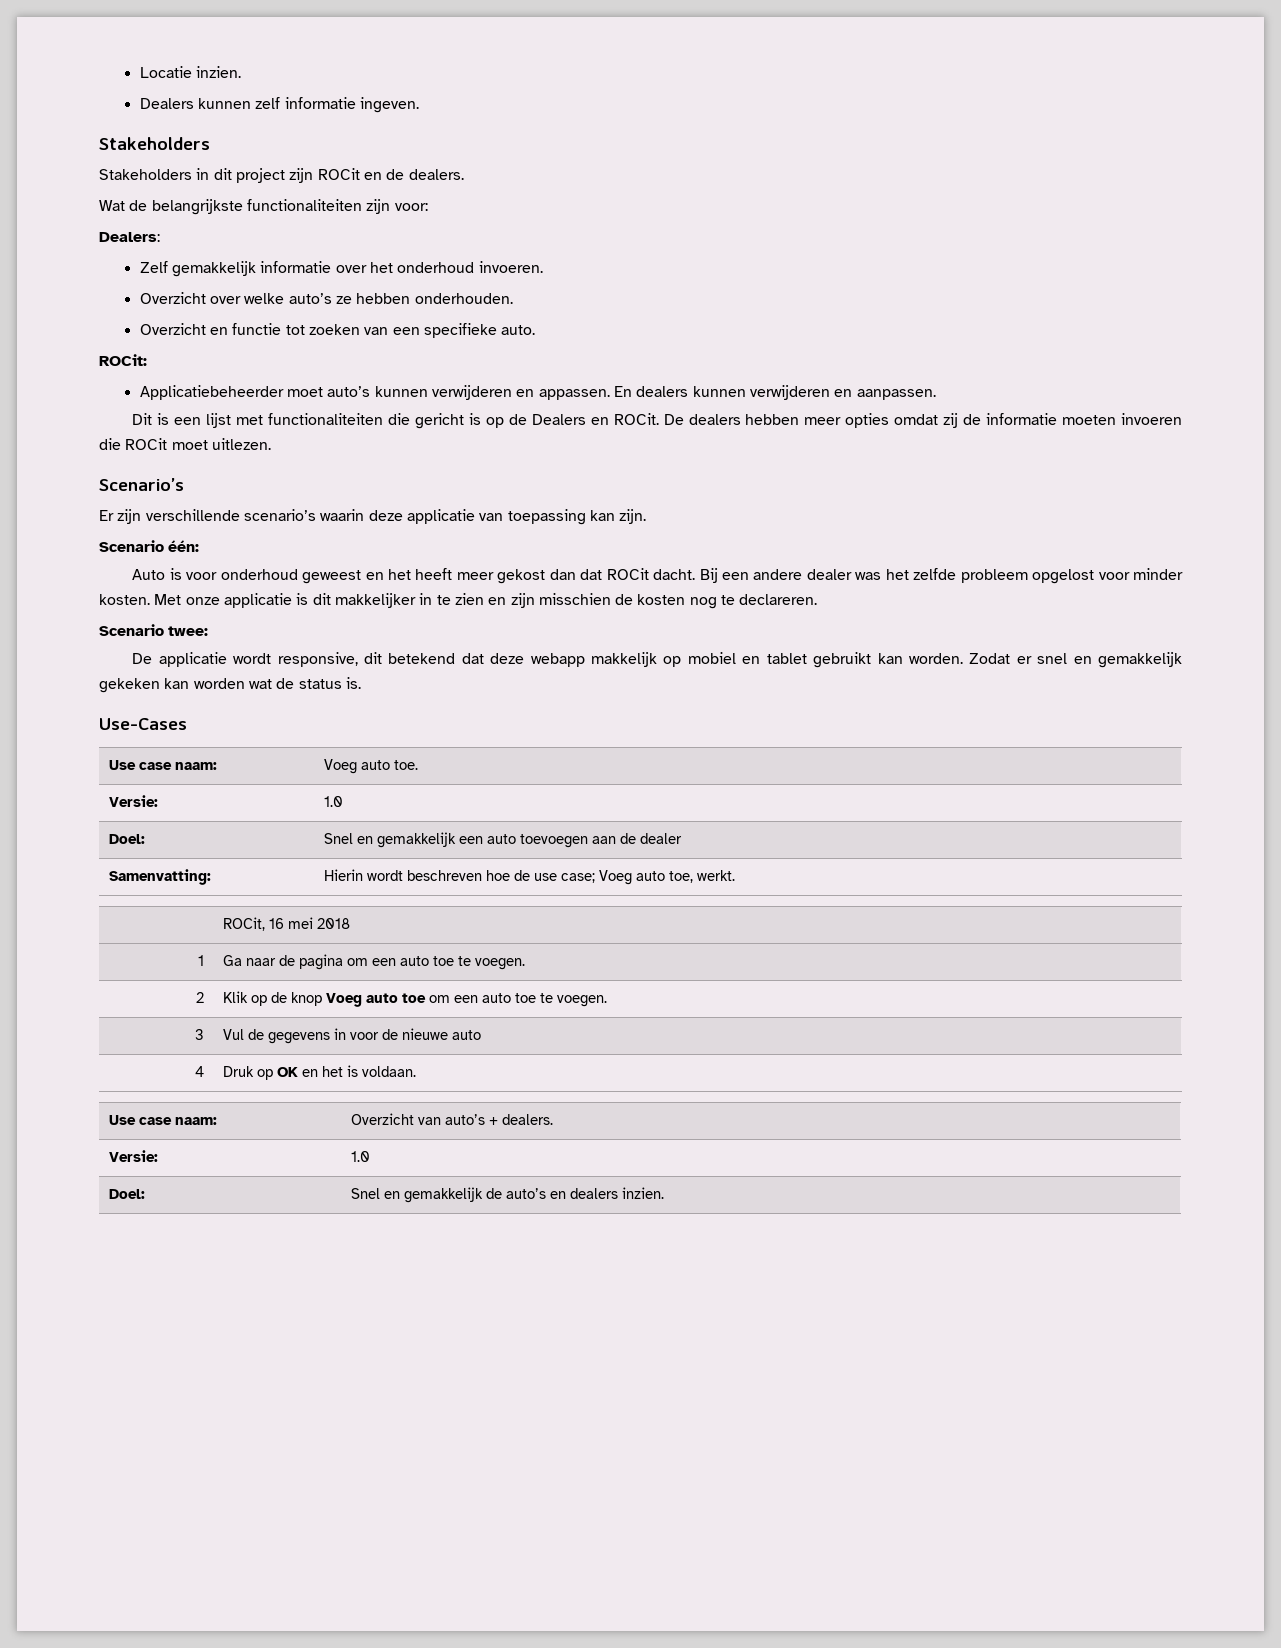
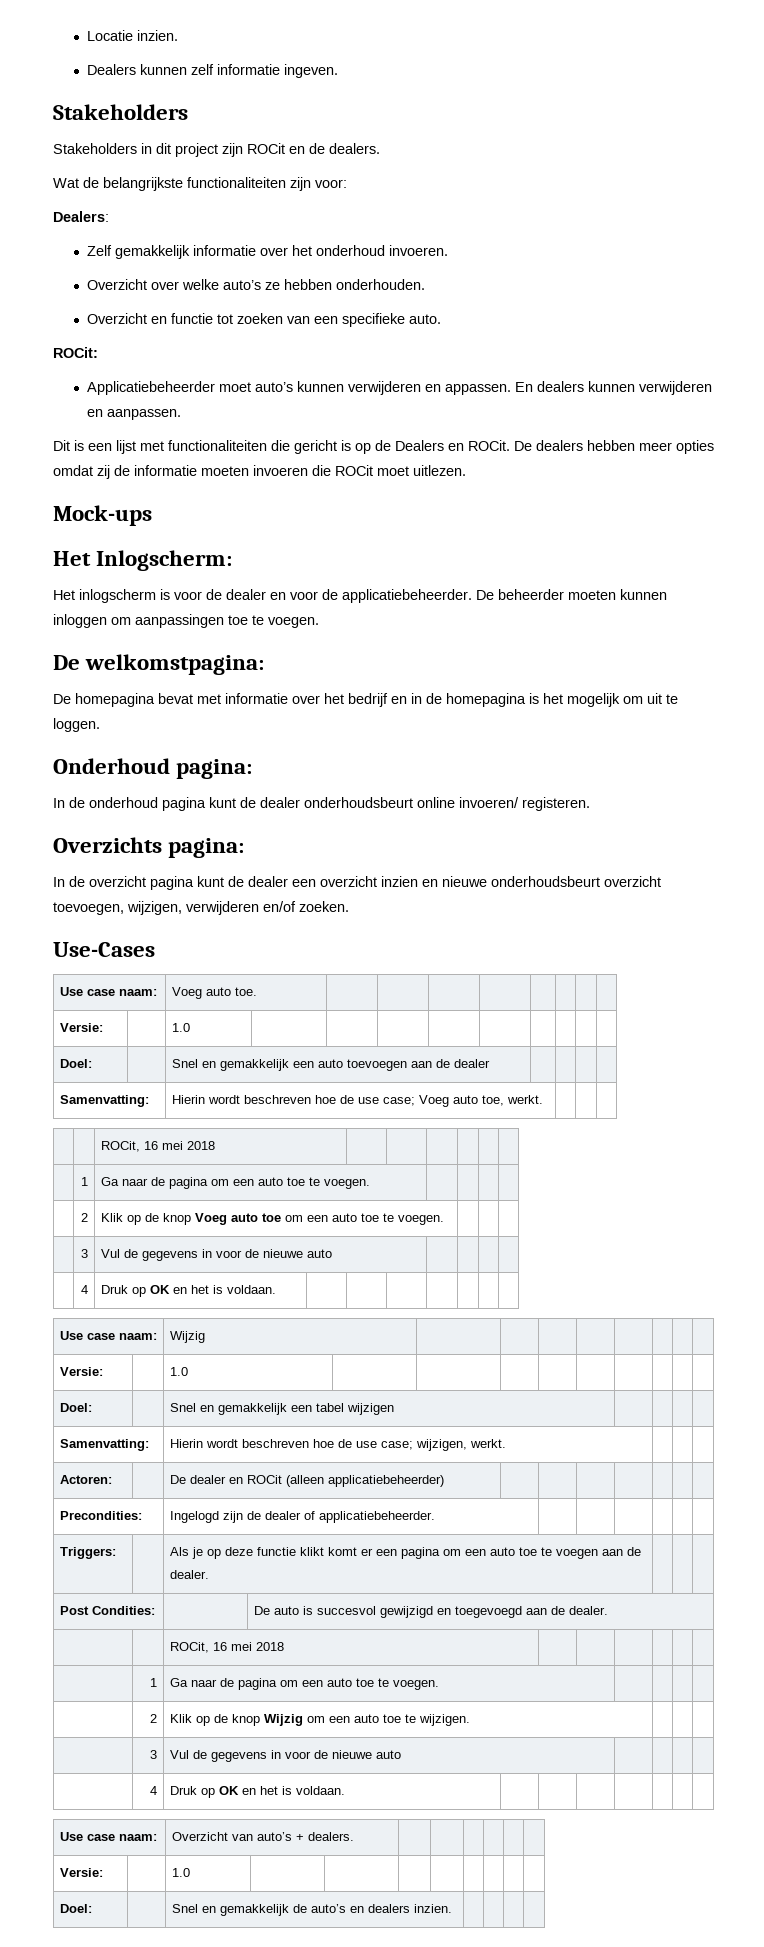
[99,478,184,491] [99,509,647,525] [99,540,200,552] [132,568,1184,584] [99,593,818,609] [99,624,209,636] [132,652,1182,668] [99,677,361,693] Scenario’s // Er zijn verschillende scenario’s waarin deze applicatie van toepassing kan zijn. // Scenario één: // Auto is voor onderhoud geweest en het heeft meer gekost dan dat ROCit dacht. Bij een andere dealer was het zelfde probleem opgelost voor minder kosten. Met onze applicatie is dit makkelijker in te zien en zijn misschien de kosten nog te declareren. // Scenario twee: // De applicatie wordt responsive, dit betekend dat deze webapp makkelijk op mobiel en tablet gebruikt kan worden. Zodat er snel en gemakkelijk gekeken kan worden wat de status is. -> [53,505,152,526] [53,550,233,571] [53,589,667,603] [53,614,319,628] [53,654,265,675] [53,693,678,707] [53,718,100,732] [53,758,253,779] [53,797,590,811] [53,837,245,858] [53,876,661,890] [53,901,349,915] Mock-ups // Het Inlogscherm: // Het inlogscherm is voor de dealer en voor de applicatiebeheerder. De beheerder moeten kunnen inloggen om aanpassingen toe te voegen. // De welkomstpagina: // De homepagina bevat met informatie over het bedrijf en in de homepagina is het mogelijk om uit te loggen. // Onderhoud pagina: // In de onderhoud pagina kunt de dealer onderhoudsbeurt online invoeren/ registeren. // Overzichts pagina: // In de overzicht pagina kunt de dealer een overzicht inzien en nieuwe onderhoudsbeurt overzicht toevoegen, wijzigen, verwijderen en/of zoeken.
(417, 1071) none -> [59,1331,157,1340] [169,1331,205,1343] [59,1367,103,1376] [169,1367,188,1376] [59,1403,92,1412] [169,1403,394,1415] [59,1439,149,1451] [169,1439,506,1451] [59,1475,112,1484] [169,1475,444,1487] [59,1511,142,1520] [169,1511,435,1523] [59,1547,116,1559] [169,1547,641,1559] [169,1570,209,1579] [59,1606,155,1615] [253,1606,608,1618] [169,1642,284,1653] [150,1678,158,1687] [169,1678,439,1690] [150,1714,158,1723] [169,1714,470,1726] [150,1750,158,1759] [169,1750,401,1762] [150,1786,158,1795] [169,1786,345,1798] // Use case naam: | Wijzig | | | | | | | | // Versie: | | 1.0 | | | | | | | | | // Doel: | | Snel en gemakkelijk een tabel wijzigen | | | | // Samenvatting: | Hierin wordt beschreven hoe de use case; wijzigen, werkt. | | | // Actoren: | | De dealer en ROCit (alleen applicatiebeheerder) | | | | | | | // Precondities: | Ingelogd zijn de dealer of applicatiebeheerder. | | | | | | // Triggers: | | Als je op deze functie klikt komt er een pagina om een auto toe te voegen aan de dealer. | | | // Post Condities: | | De auto is succesvol gewijzigd en toegevoegd aan de dealer. // | | ROCit, 16 mei 2018 | | | | | | // | 1 | Ga naar de pagina om een auto toe te voegen. | | | | // | 2 | Klik op de knop Wijzig om een auto toe te wijzigen. | | | // | 3 | Vul de gegevens in voor de nieuwe auto | | | | // | 4 | Druk op OK en het is voldaan. | | | | | | |

